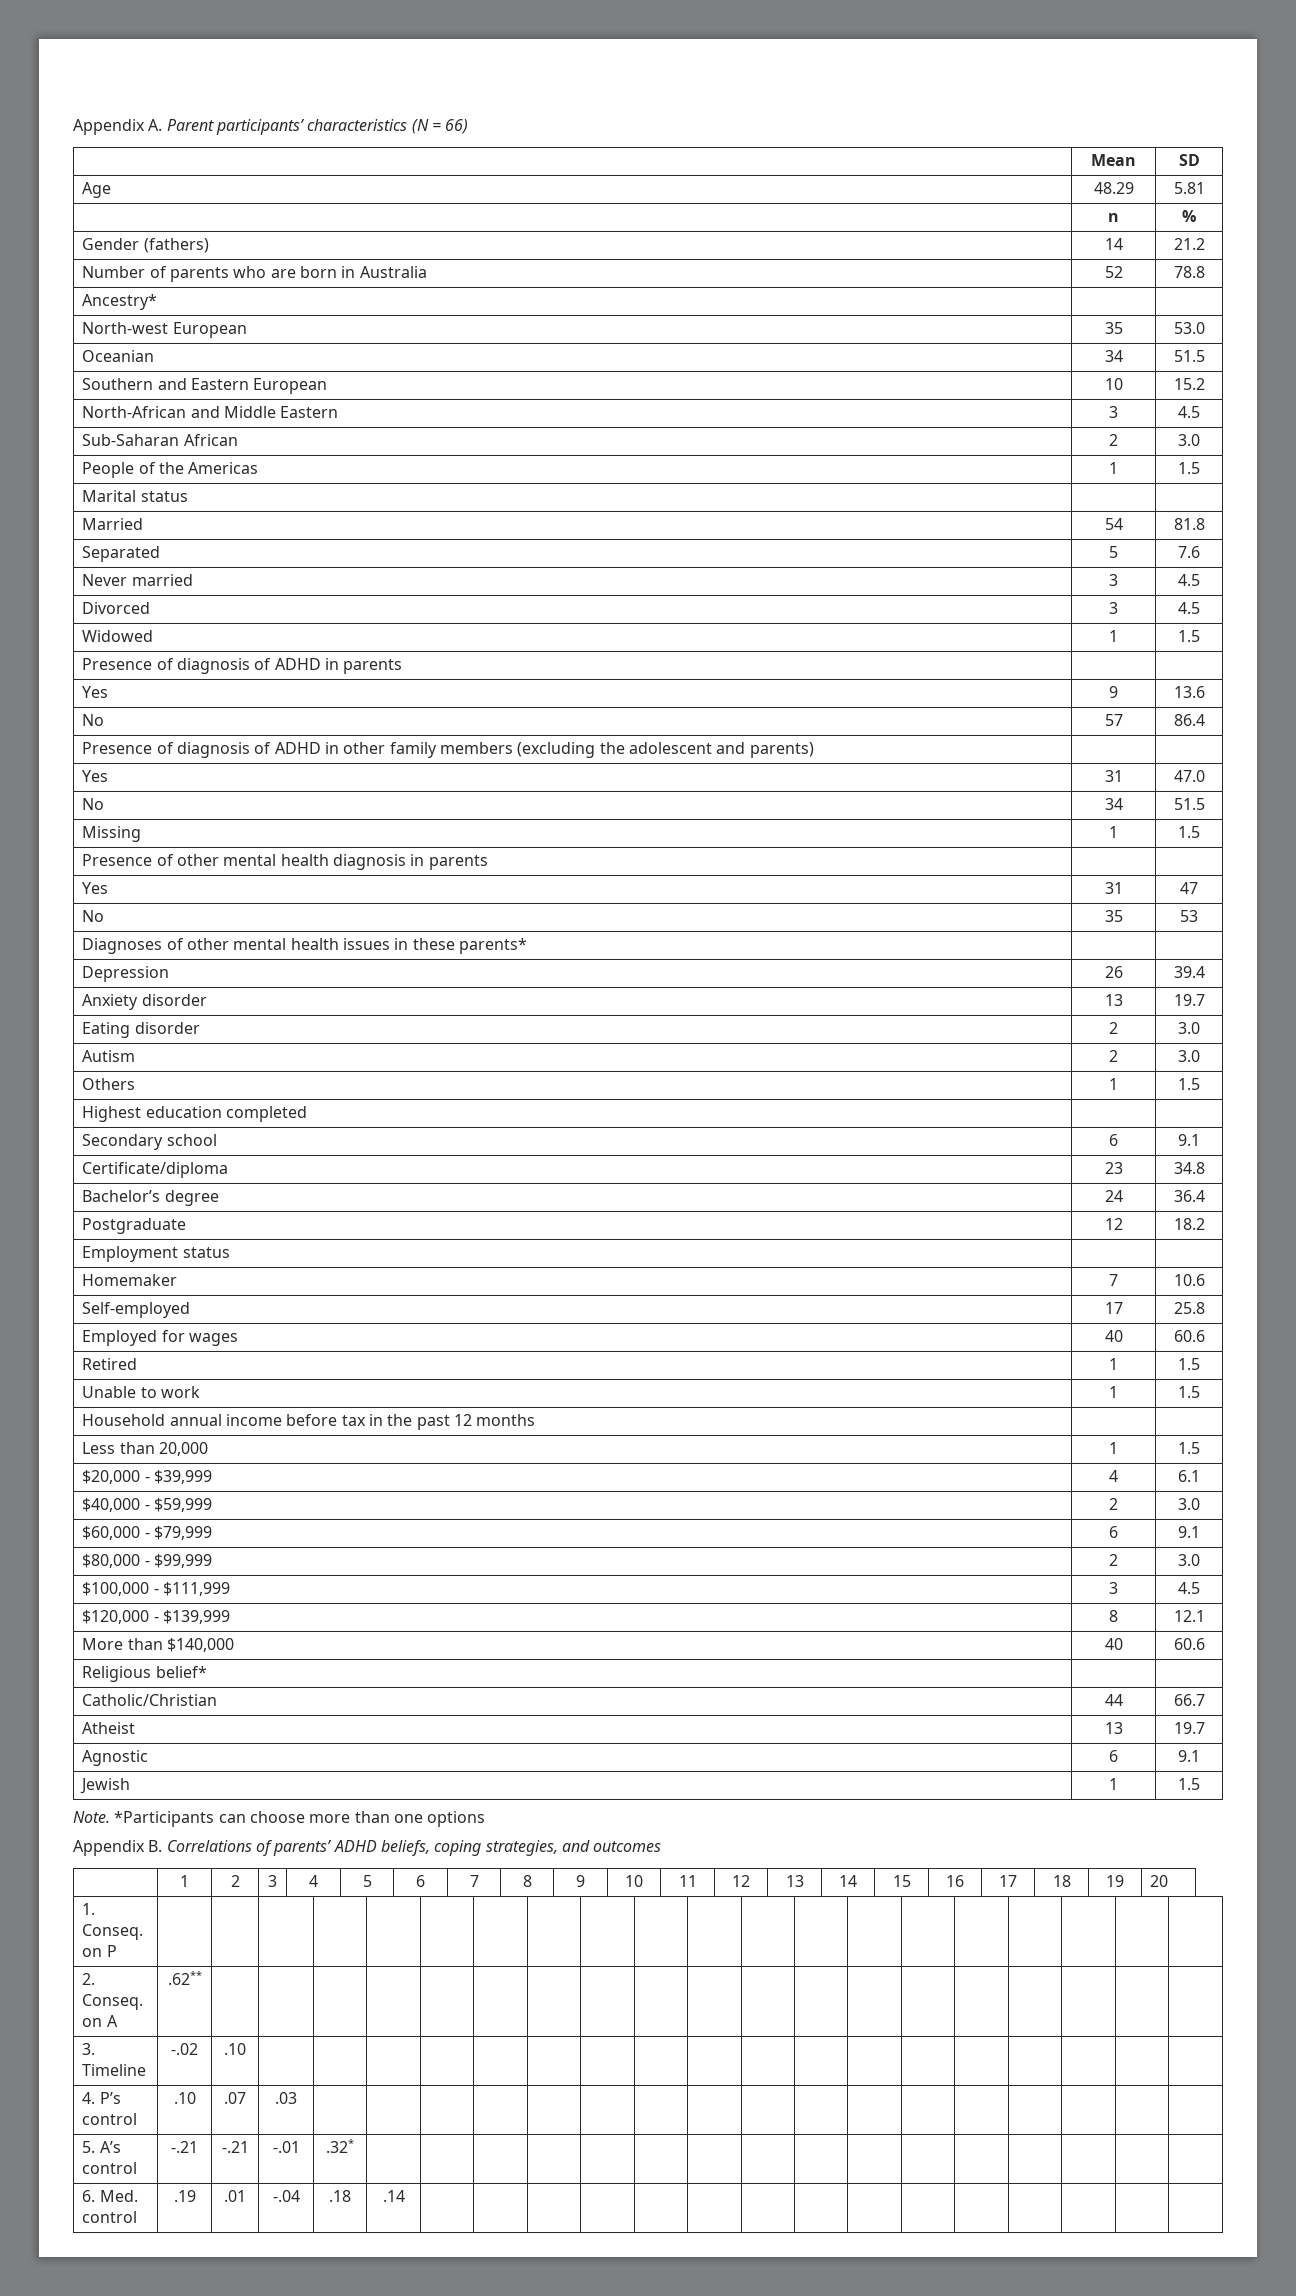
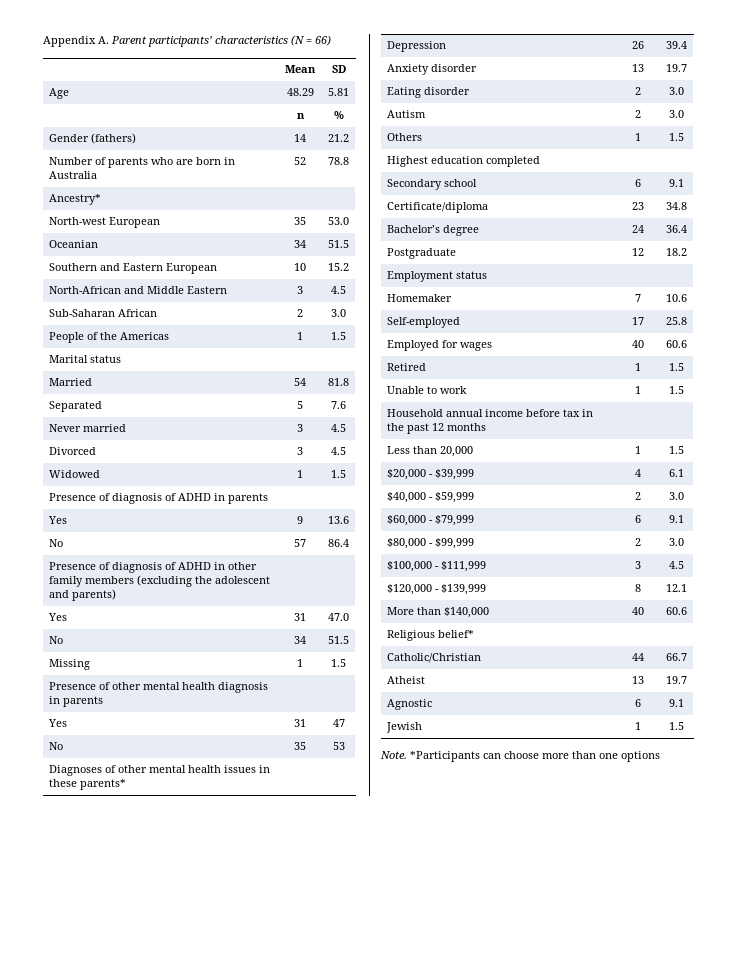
[73,1840,662,1856] [180,1875,189,1887] [230,1875,240,1887] [268,1875,277,1887] [309,1875,318,1887] [362,1875,372,1887] [416,1875,425,1887] [469,1875,479,1887] [522,1875,532,1887] [576,1875,585,1887] [625,1875,643,1887] [678,1875,697,1887] [732,1875,750,1887] [785,1875,804,1887] [839,1875,857,1887] [892,1875,911,1887] [946,1875,964,1887] [999,1875,1017,1887] [1052,1875,1071,1887] [1106,1875,1124,1887] [1150,1875,1169,1887] [82,1903,96,1915] [82,1924,144,1940] [82,1945,117,1957] [82,1973,96,1985] [82,1994,144,2010] [82,2015,118,2027] [167,1971,202,1985] [82,2043,96,2055] [82,2064,147,2076] [171,2043,198,2055] [224,2043,246,2055] [82,2092,121,2104] [82,2113,138,2125] [173,2092,196,2104] [224,2092,246,2104] [275,2092,297,2104] [82,2141,121,2153] [82,2162,138,2174] [171,2141,198,2153] [221,2141,249,2153] [272,2141,300,2153] [326,2139,354,2153] [82,2190,138,2202] [82,2211,138,2223] [173,2190,196,2202] [224,2190,246,2202] [272,2190,300,2202] [329,2190,351,2202] [382,2190,405,2202] // Appendix B. Correlations of parents’ ADHD beliefs, coping strategies, and outcomes // | 1 | 2 | 3 | 4 | 5 | 6 | 7 | 8 | 9 | 10 | 11 | 12 | 13 | 14 | 15 | 16 | 17 | 18 | 19 | 20 // 1. Conseq. on P | | | | | | | | | | | | | | | | | | | | // 2. Conseq. on A | .62** | | | | | | | | | | | | | | | | | | | // 3. Timeline | -.02 | .10 | | | | | | | | | | | | | | | | | | // 4. P’s control | .10 | .07 | .03 | | | | | | | | | | | | | | | | | // 5. A’s control | -.21 | -.21 | -.01 | .32* | | | | | | | | | | | | | | | | // 6. Med. control | .19 | .01 | -.04 | .18 | .14 | | | | | | | | | | | | | | | -> (660, 756) none

